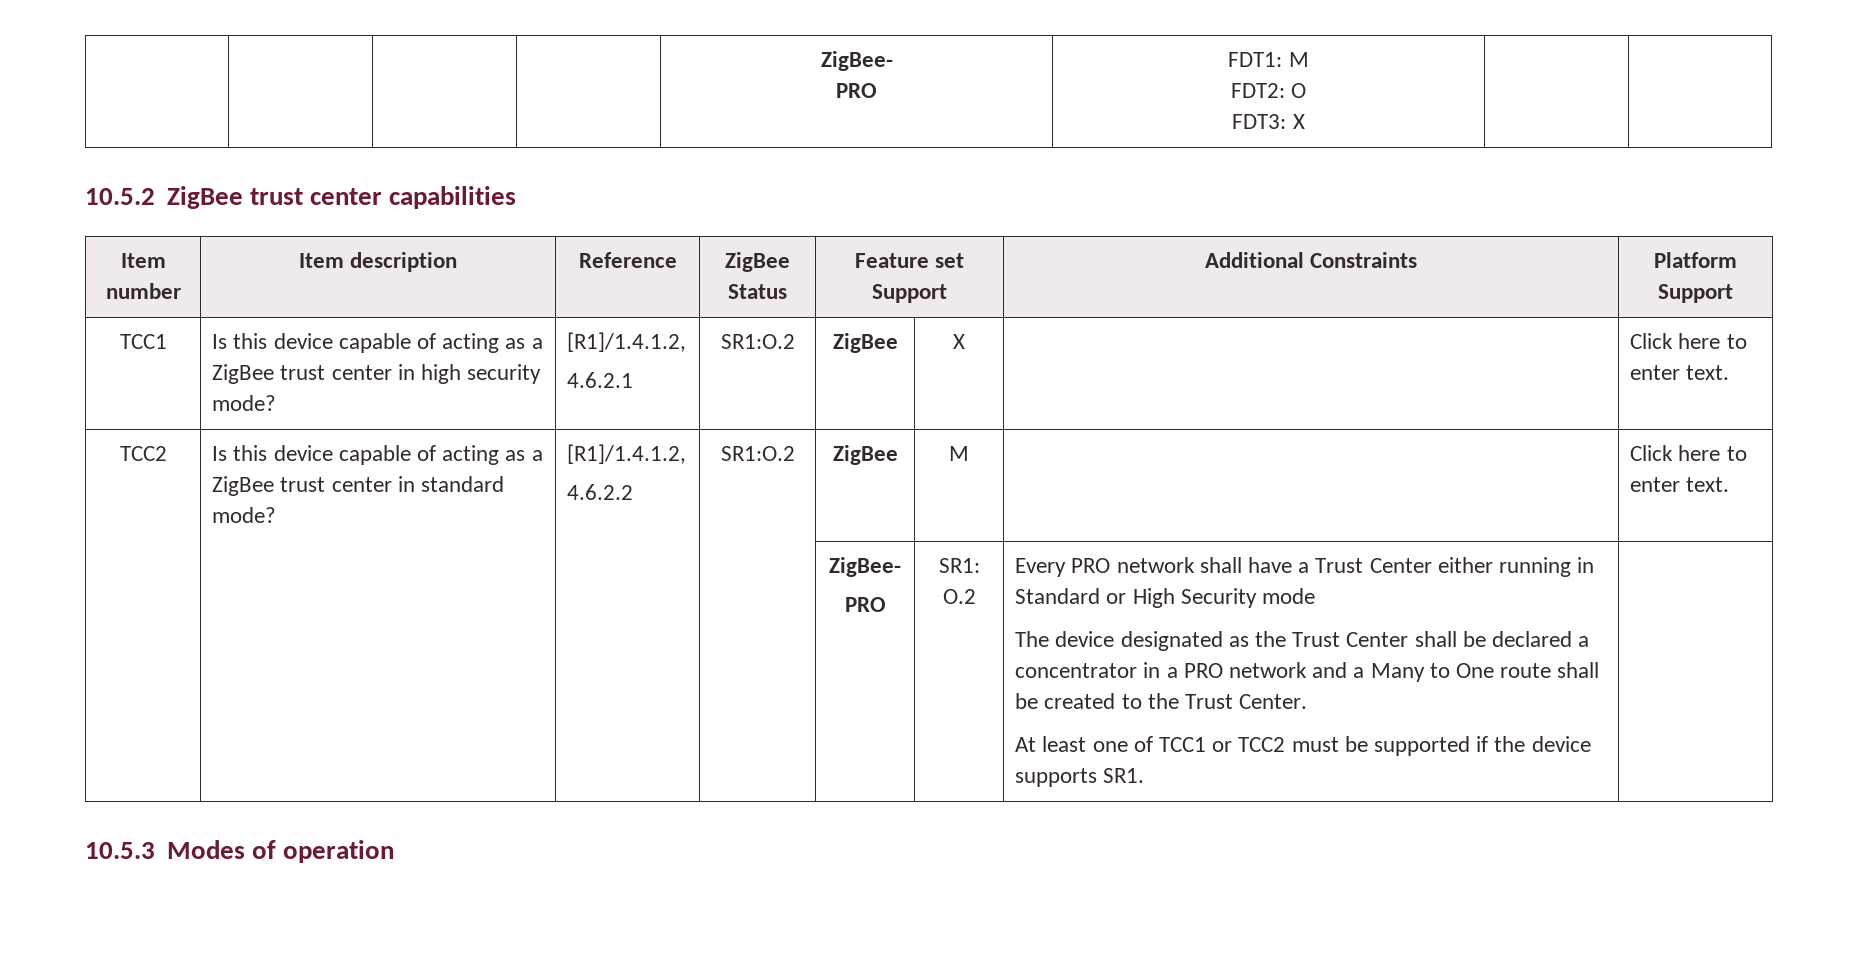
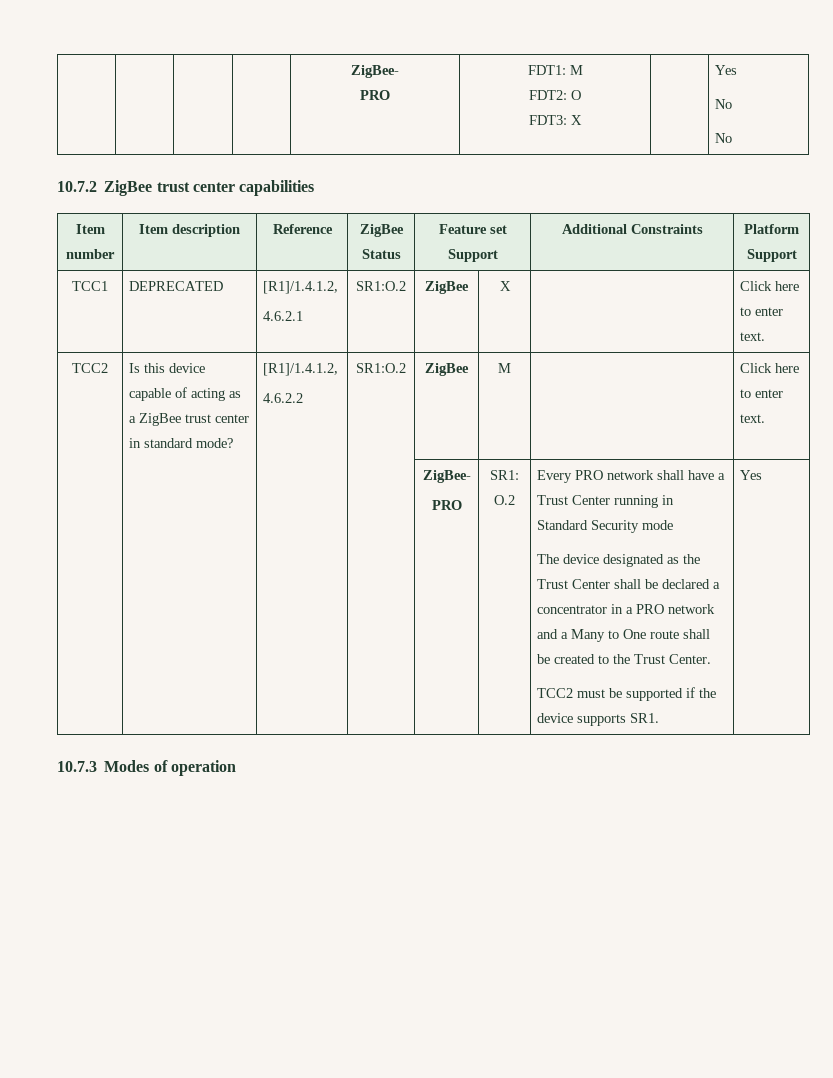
[85,188,155,205] // 10.5.2 -> [715,65,738,75] [715,99,733,109] [715,133,733,143] [57,181,97,192] Yes // No // No // 10.7.2
[212,333,543,353] [212,364,542,384] [212,395,277,411] Is this device capable of acting as a ZigBee trust center in high security mode? -> [129,281,224,291] DEPRECATED
[1437,557,1493,573] either -> (611, 500) none
[1106,588,1175,608] or High -> (589, 525) none
[1015,736,1233,752] At least one of TCC1 or -> (712, 659) none
[85,842,155,859] // 10.5.3 -> [740,470,763,480] [57,761,97,772] Yes // 10.7.3

